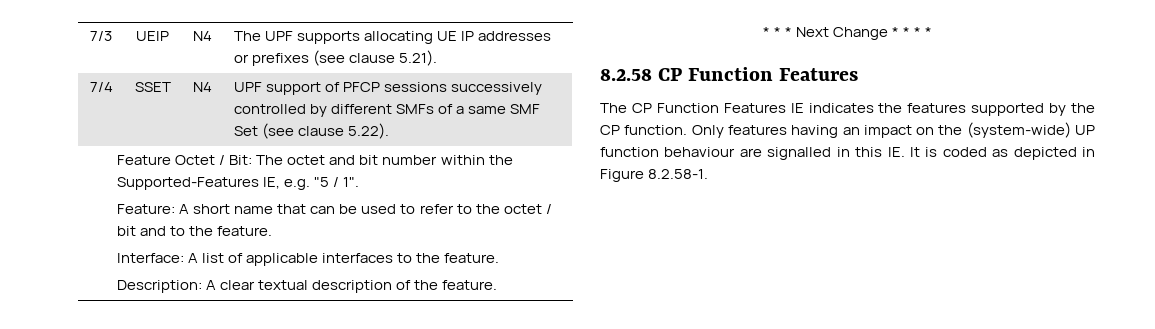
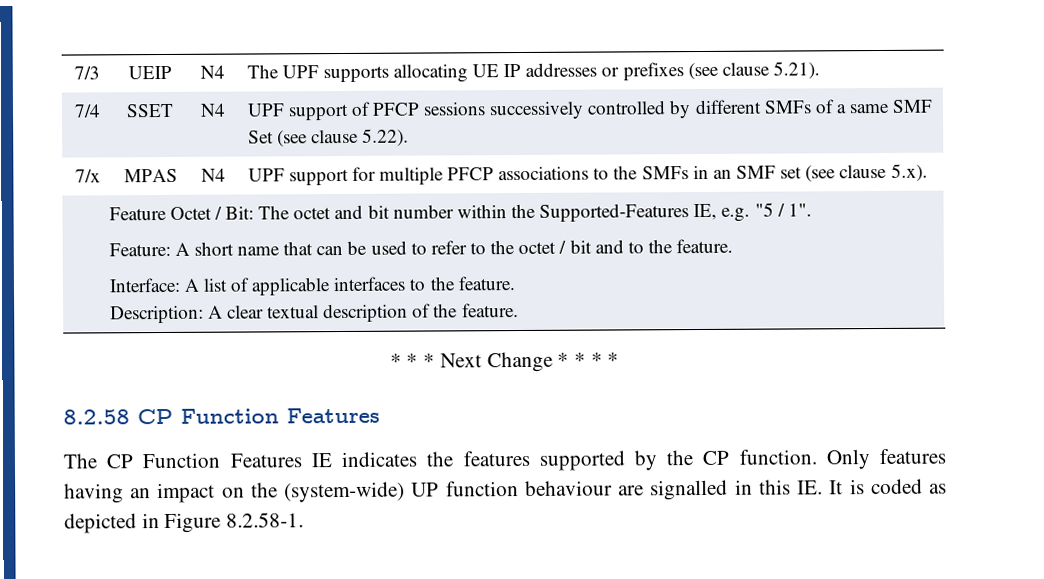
(389, 131) none -> [74,169,101,183] [123,168,178,183] [200,168,226,182] [247,163,928,186] // 7/x | MPAS | N4 | UPF support for multiple PFCP associations to the SMFs in an SMF set (see clause 5.x).

